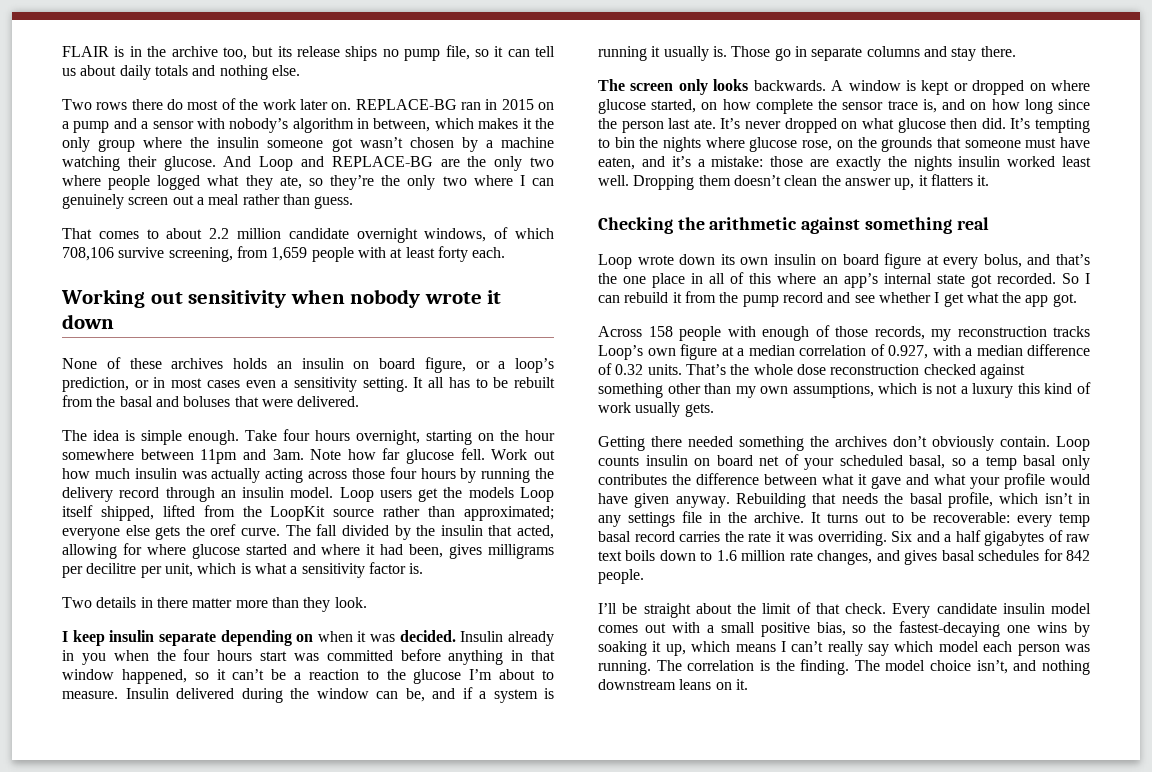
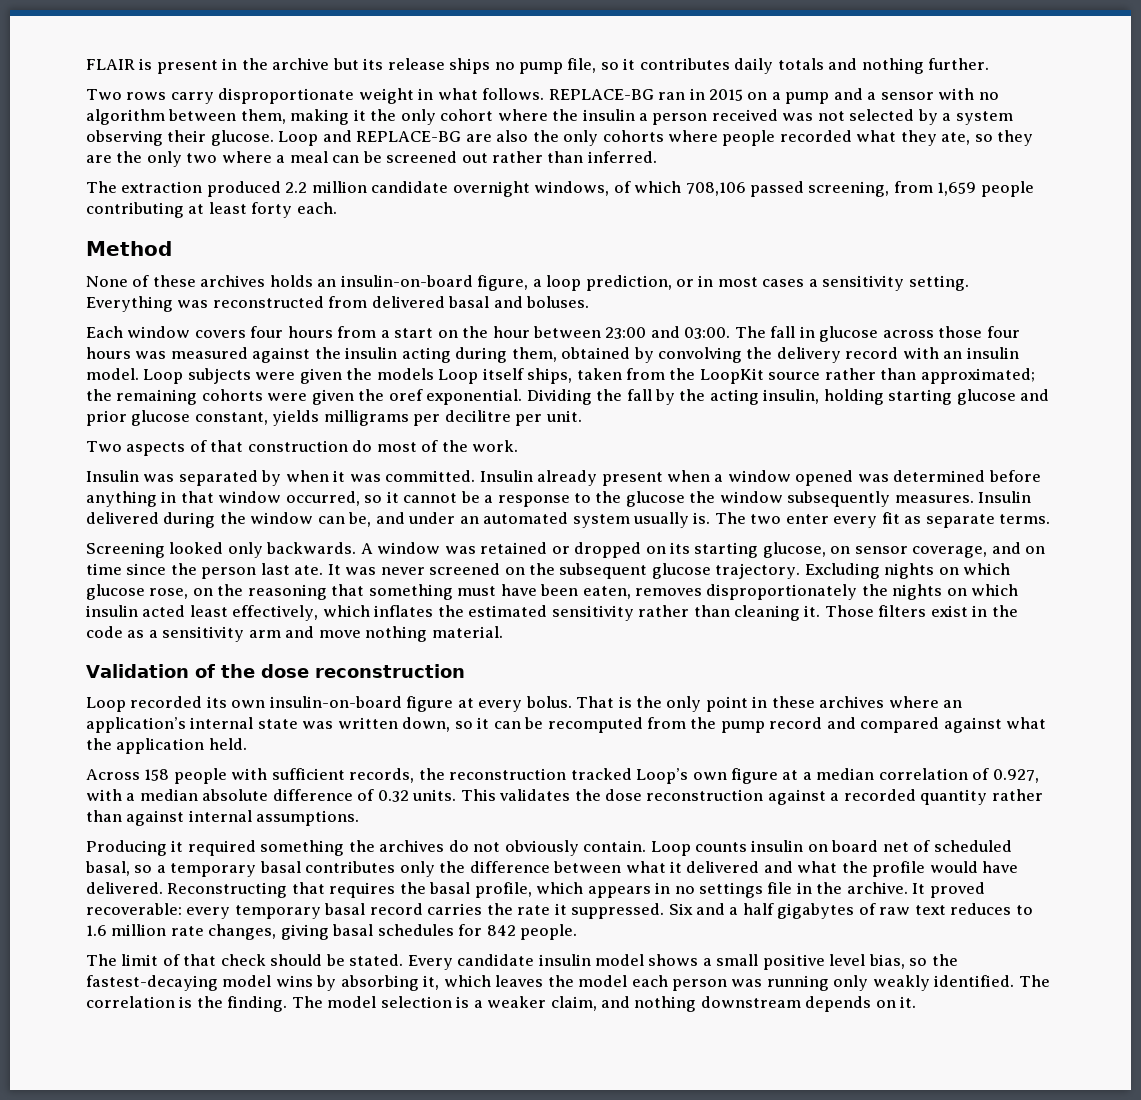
(125, 51) none -> [156,60,218,74] present
[222,47,247,60] too, -> (330, 64) none
[507,46,555,57] [62,65,117,76] can tell us about -> [639,58,730,70] contributes
[271,65,300,76] else. -> [928,58,990,70] further.
[131,98,352,110] there do most of the work later on. -> [170,88,545,104] carry disproportionate weight in what follows.
[229,118,519,133] nobody’s algorithm in between, which makes -> [978,92,999,100] [86,109,350,125] no algorithm between them, making
[98,139,136,152] group -> [440,109,494,121] cohort
[267,137,555,152] [62,156,120,171] someone got wasn’t chosen by a machine watching -> [639,109,1013,125] [86,130,163,146] a person received was not selected by a system observing
[223,156,252,167] And -> (274, 138) none
[467,156,554,171] [62,175,554,190] [62,194,354,209] [62,228,203,239] the only two where people logged what they ate, so they’re the only two where I can genuinely screen out a meal rather than guess. // That comes to about -> [496,130,1034,146] [86,151,657,167] [86,181,281,197] also the only cohorts where people recorded what they ate, so they are the only two where a meal can be screened out rather than inferred. // The extraction produced
[118,247,165,258] survive -> [750,181,805,197] passed
[357,247,386,258] with -> [86,202,184,218] contributing
[61,289,502,308] [62,314,114,329] Working out sensitivity when nobody wrote it down -> [86,241,172,256] Method
[301,357,554,373] insulin on board figure, or a loop’s -> [340,275,582,291] insulin-on-board figure, a loop
[245,380,276,388] even -> (805, 283) none
[413,377,555,388] [62,395,360,407] [62,429,555,445] [62,448,555,464] [62,467,531,483] It all has to be rebuilt from the basal and boluses that were delivered. // The idea is simple enough. Take four hours overnight, starting on the hour somewhere between 11pm and 3am. Note how far glucose fell. Work out how much insulin was actually acting across those four hours by running -> [86,296,590,312] [86,326,1020,342] [86,347,743,363] Everything was reconstructed from delivered basal and boluses. // Each window covers four hours from a start on the hour between 23:00 and 03:00. The fall in glucose across those four hours was measured against the insulin acting during them, obtained by convolving
[165,487,215,502] through -> [902,347,939,359] with
[379,488,439,502] users get -> [187,368,342,384] subjects were given
[100,505,195,521] shipped, lifted -> [527,368,622,384] ships, taken
[62,524,555,540] [62,543,555,559] [62,562,424,578] [62,597,367,612] [62,630,314,646] everyone else gets the oref curve. The fall divided by the insulin that acted, allowing for where glucose started and where it had been, gives milligrams per decilitre per unit, which is what a sensitivity factor is. // Two details in there matter more than they look. // I keep insulin separate depending on -> [86,389,1050,405] [86,410,582,426] [86,440,519,456] [86,470,282,486] the remaining cohorts were given the oref exponential. Dividing the fall by the acting insulin, holding starting glucose and prior glucose constant, yields milligrams per decilitre per unit. // Two aspects of that construction do most of the work. // Insulin was separated by
[399,630,456,642] decided. -> [385,470,476,482] committed.
[62,649,393,665] in you when the four hours start was committed -> [601,470,986,486] present when a window opened was determined
[121,669,265,684] happened, so it can’t -> [285,491,458,506] occurred, so it cannot
[308,669,359,680] reaction -> [497,495,570,507] response
[469,669,555,680] [62,691,118,699] I’m about to measure. -> [689,491,974,507] the window subsequently measures.
[462,687,554,703] [598,46,1016,61] [598,79,749,95] if a system is running it usually is. Those go in separate columns and stay there. // The screen only looks -> [408,512,1051,528] [86,542,263,558] under an automated system usually is. The two enter every fit as separate terms. // Screening looked only
[905,80,950,95] is kept -> [444,542,548,554] was retained
[1051,80,1090,91] [598,99,1053,114] where glucose started, on how complete the sensor trace is, and on how long -> [670,542,1046,558] [86,563,122,575] its starting glucose, on sensor coverage, and on time
[720,118,1090,133] [598,137,1090,152] [598,156,1091,171] [598,174,990,190] [598,217,989,234] [598,253,1090,269] [598,272,772,288] It’s never dropped on what glucose then did. It’s tempting to bin the nights where glucose rose, on the grounds that someone must have eaten, and it’s a mistake: those are exactly the nights insulin worked least well. Dropping them doesn’t clean the answer up, it flatters it. // Checking the arithmetic against something real // Loop wrote down its own insulin on board figure at every bolus, and that’s the one place in all of this -> [327,563,1011,579] [86,584,1019,600] [86,605,1018,621] [86,626,503,642] [86,664,465,678] [86,696,885,712] It was never screened on the subsequent glucose trajectory. Excluding nights on which glucose rose, on the reasoning that something must have been eaten, removes disproportionately the nights on which insulin acted least effectively, which inflates the estimated sensitivity rather than cleaning it. Those filters exist in the code as a sensitivity arm and move nothing material. // Validation of the dose reconstruction // Loop recorded its own insulin-on-board figure at every bolus. That is the only point in these archives
[843,273,878,288] app’s -> [86,717,186,733] application’s
[970,273,1090,288] [598,292,682,303] got recorded. So I can rebuild it -> [302,717,643,733] was written down, so it can be recomputed
[854,292,1077,307] [598,325,1090,341] see whether I get what the app got. // Across 158 people with enough of those records, my reconstruction tracks -> [860,717,1047,733] [86,738,247,754] [86,768,632,784] compared against what the application held. // Across 158 people with sufficient records, the reconstruction tracked
(1023, 350) none -> [202,789,269,801] absolute
[685,364,1025,379] [598,382,1091,398] [598,402,714,417] [598,436,733,451] That’s the whole dose reconstruction checked against something other than my own assumptions, which is not a luxury this kind of work usually gets. // Getting there needed -> [460,789,1043,805] [86,810,360,826] [86,840,256,856] This validates the dose reconstruction against a recorded quantity rather than against internal assumptions. // Producing it required
[893,436,927,447] don’t -> [448,840,501,852] do not
[804,458,835,470] your -> (931, 846) none
[985,455,1090,470] [598,474,667,485] temp basal only contributes -> [170,861,435,877] temporary basal contributes only
[871,476,901,489] gave -> [686,861,760,873] delivered
[970,477,1000,489] your -> [841,861,868,873] the
[634,493,878,508] given anyway. Rebuilding that needs -> [86,882,396,898] delivered. Reconstructing that requires
[1044,493,1090,504] [598,515,621,527] isn’t in any -> [587,882,695,898] appears in no
[827,512,926,523] turns out to be -> [929,882,985,898] proved
[1059,513,1090,527] temp -> [234,905,321,919] temporary
[788,531,887,546] was overriding. -> [571,903,665,919] suppressed.
[625,550,696,561] boils down -> [950,903,1012,915] reduces
[876,550,938,565] and gives -> [280,924,329,940] giving
[598,602,886,618] I’ll be straight about the limit of that check. -> [86,954,404,966] The limit of that check should be stated.
[598,622,700,633] comes out with -> [648,954,699,966] shows
(810, 629) none -> [829,954,866,966] level
[1007,625,1031,633] one -> [222,975,272,987] model
[598,641,1090,656] [598,660,651,675] soaking it up, which means I can’t really say which model each person was running. -> [340,975,1015,991] absorbing it, which leaves the model each person was running only weakly identified.
[930,660,1008,674] choice isn’t, -> [380,996,597,1011] selection is a weaker claim,
[679,679,712,690] leans -> [805,996,872,1012] depends

